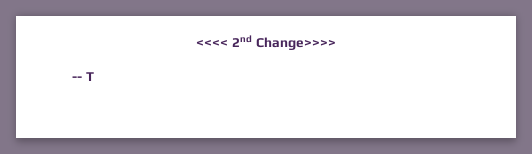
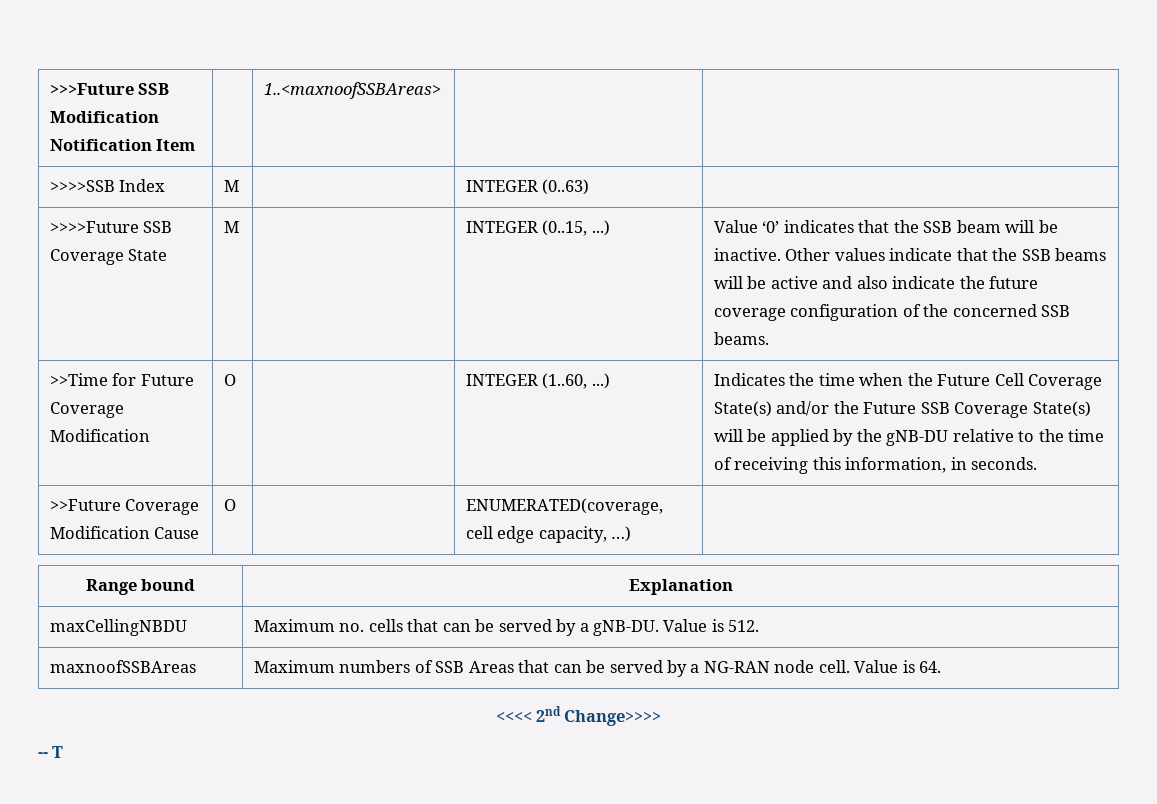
(196, 43) none -> [49,83,170,95] [49,111,159,123] [49,139,196,151] [263,82,441,99] [49,179,166,192] [223,180,239,192] [465,179,590,195] [49,221,173,233] [49,249,168,265] [223,221,239,233] [465,220,610,236] [713,220,1058,233] [713,248,1107,261] [713,276,1039,289] [713,304,1071,321] [713,332,769,345] [49,373,194,386] [49,402,124,418] [49,429,150,442] [223,374,236,386] [465,373,610,389] [713,373,1103,390] [713,401,1091,418] [713,429,1105,446] [713,457,1038,474] [49,499,200,515] [49,526,200,539] [223,499,236,511] [465,498,663,515] [465,526,632,543] [85,579,196,595] [628,579,733,595] [49,619,187,636] [253,619,760,636] [49,660,196,673] [253,660,942,677] >>>Future SSB Modification Notification Item | | 1..<maxnoofSSBAreas> | | // >>>>SSB Index | M | | INTEGER (0..63) | // >>>>Future SSB Coverage State | M | | INTEGER (0..15, ...) | Value ‘0’ indicates that the SSB beam will be inactive. Other values indicate that the SSB beams will be active and also indicate the future coverage configuration of the concerned SSB beams. // >>Time for Future Coverage Modification | O | | INTEGER (1..60, ...) | Indicates the time when the Future Cell Coverage State(s) and/or the Future SSB Coverage State(s) will be applied by the gNB-DU relative to the time of receiving this information, in seconds. // >>Future Coverage Modification Cause | O | | ENUMERATED(coverage, cell edge capacity, …) | // Range bound | Explanation // maxCellingNBDU | Maximum no. cells that can be served by a gNB-DU. Value is 512. // maxnoofSSBAreas | Maximum numbers of SSB Areas that can be served by a NG-RAN node cell. Value is 64. //

